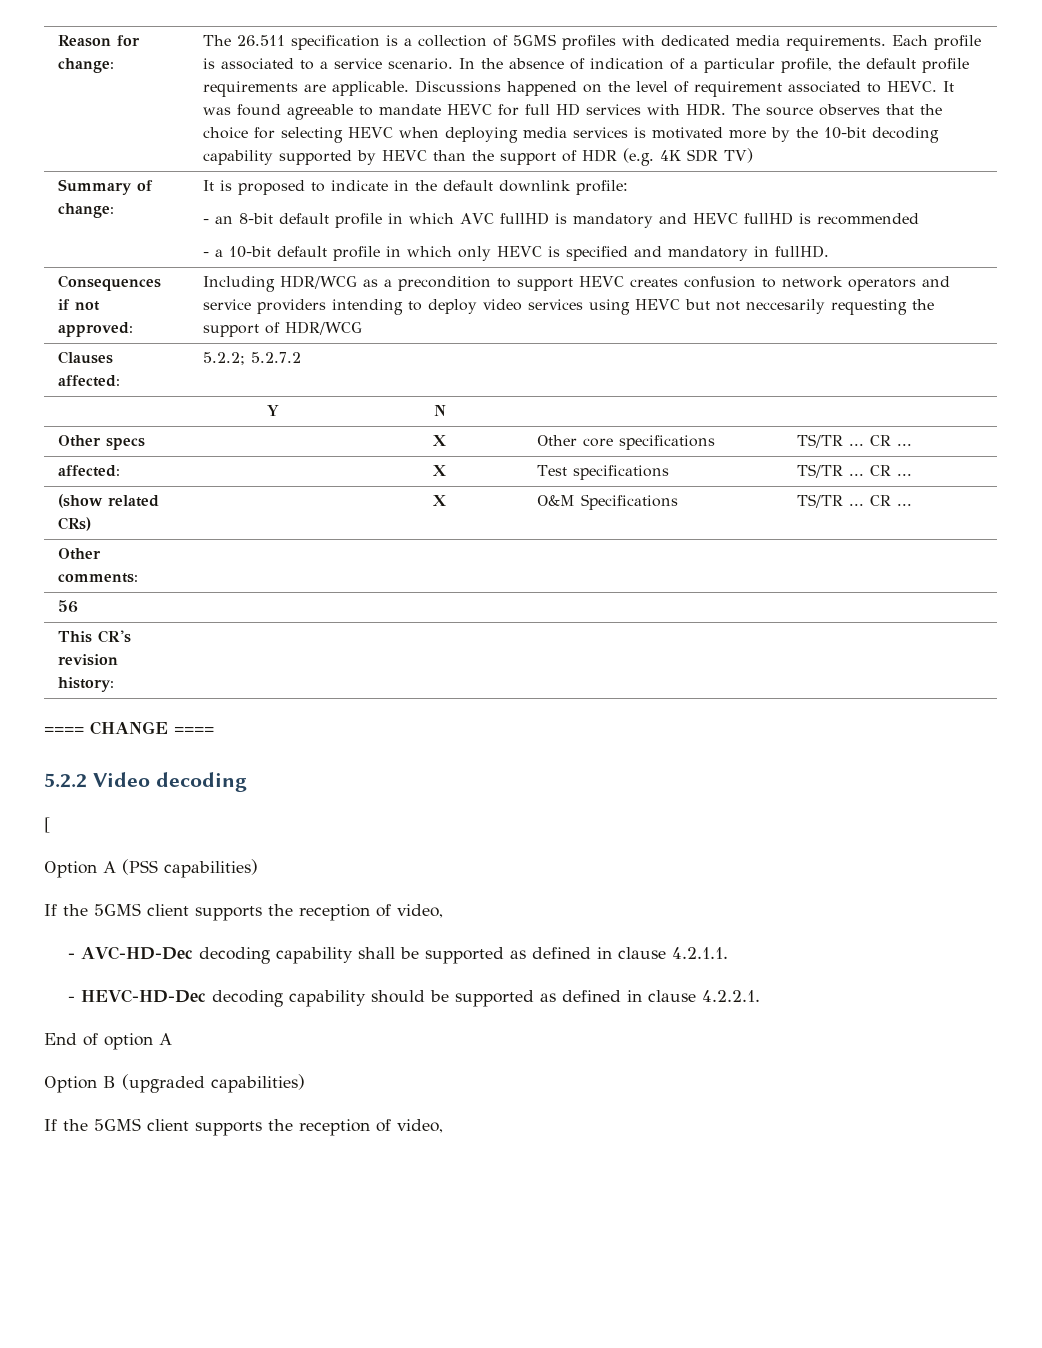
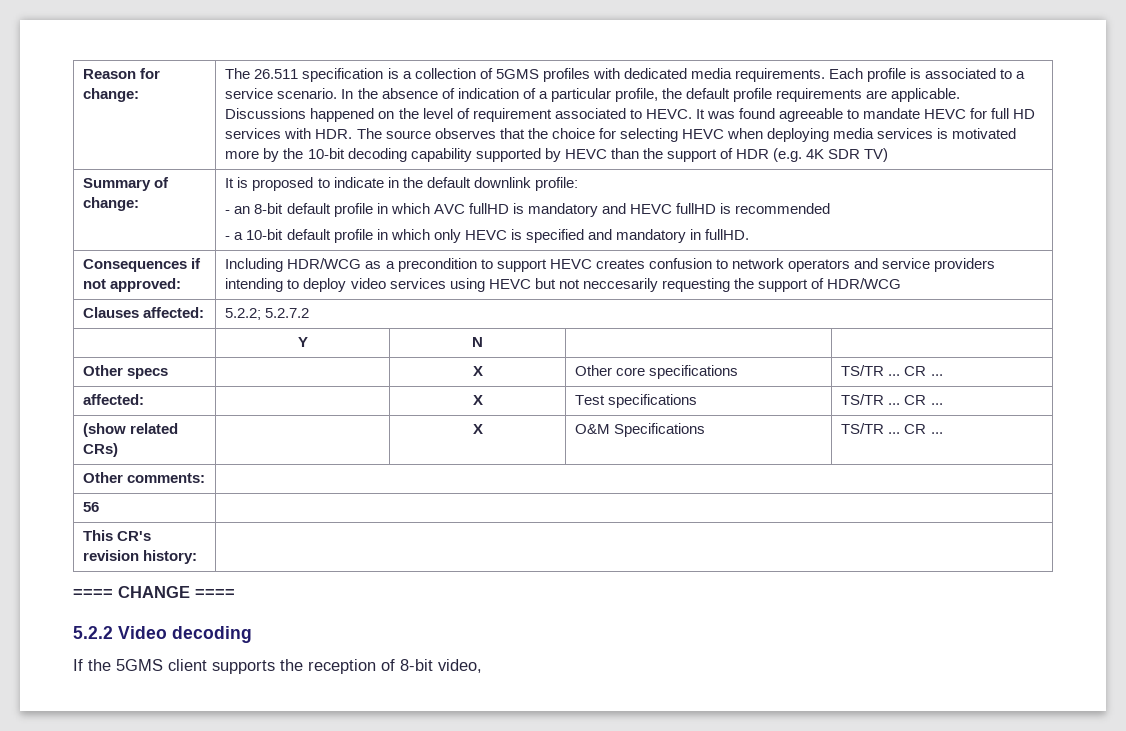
[44,817,50,833] [44,859,258,878] [44,903,443,921] [68,946,729,964] [68,989,761,1007] [44,1033,172,1050] [44,1074,305,1093] [44,1118,443,1136] // [ // Option A (PSS capabilities) // If the 5GMS client supports the reception of video, // - AVC-HD-Dec decoding capability shall be supported as defined in clause 4.2.1.1. // - HEVC-HD-Dec decoding capability should be supported as defined in clause 4.2.2.1. // End of option A // Option B (upgraded capabilities) // If the 5GMS client supports the reception of video, -> [73,659,482,674] // If the 5GMS client supports the reception of 8-bit video,

